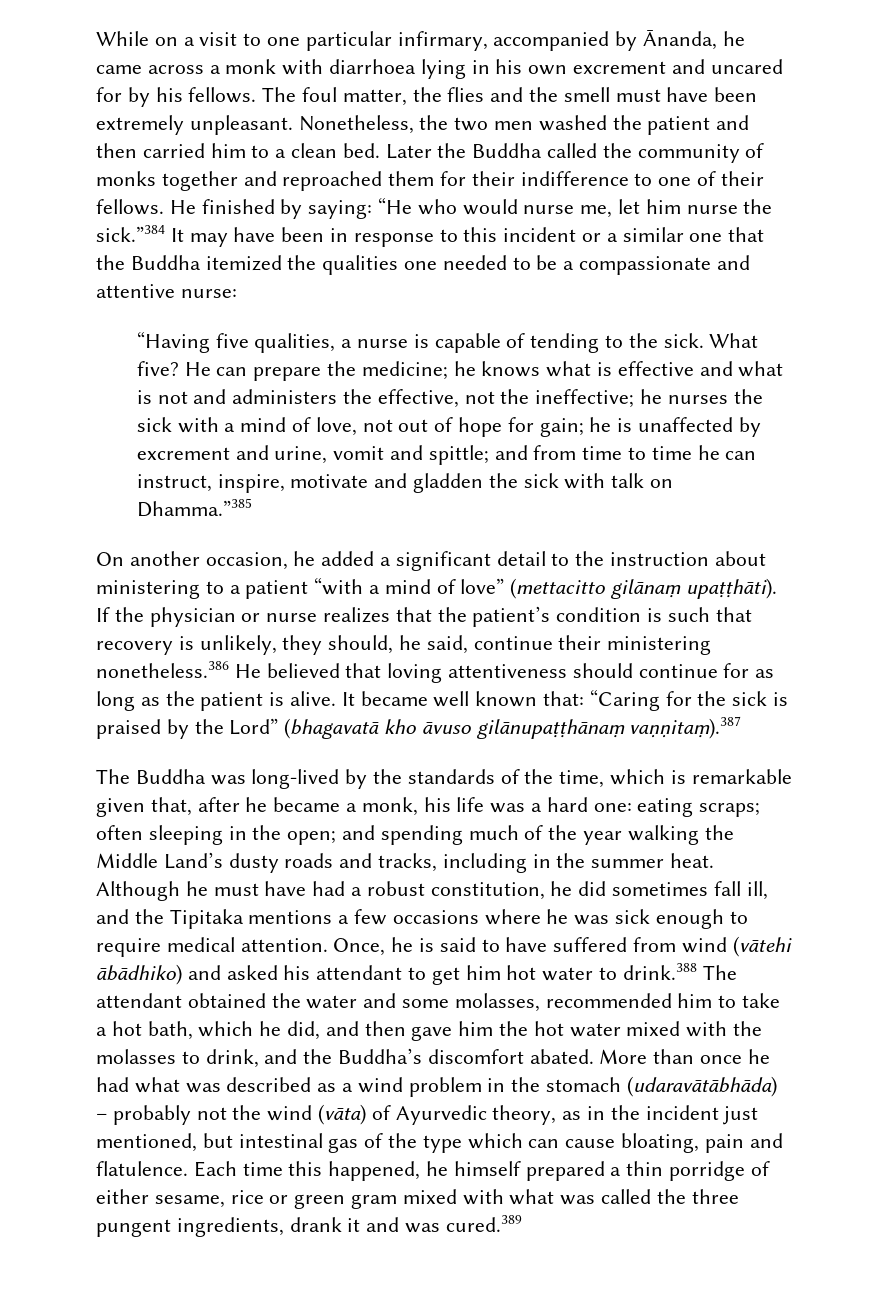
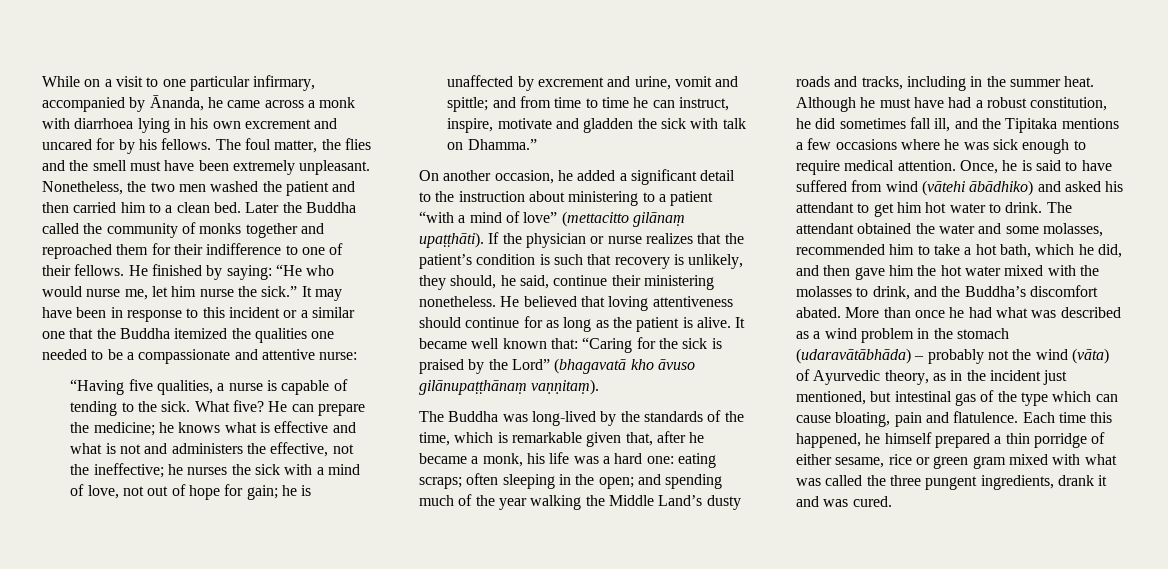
[96,225,165,242] sick.”384 -> [261,286,298,297] sick.”
[136,498,252,517] Dhamma.”385 -> [467,139,537,150] Dhamma.”
[96,661,229,678] nonetheless.386 -> [419,296,496,307] nonetheless.
[629,716,742,739] vaṇṇitaṃ).387 -> [531,379,600,395] vaṇṇitaṃ).
[622,963,697,980] drink.388 -> [1005,202,1043,213] drink.
[445,1215,522,1232] cured.389 -> [852,496,892,507] cured.

